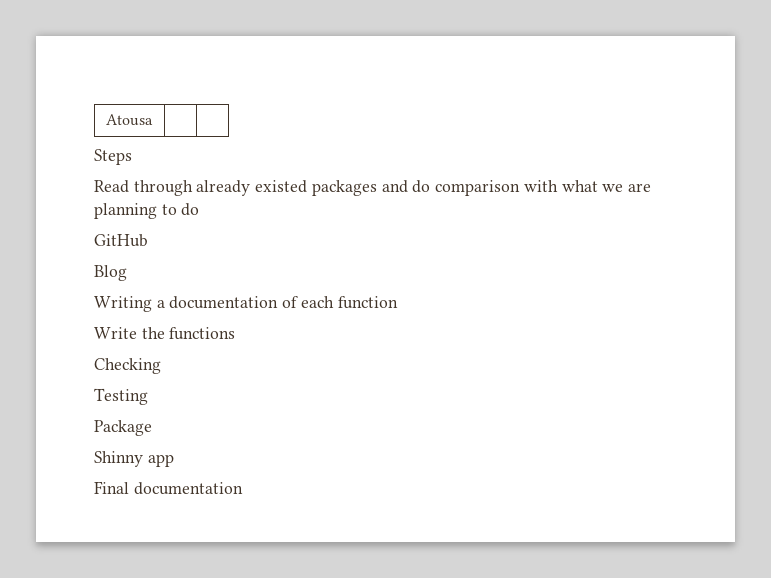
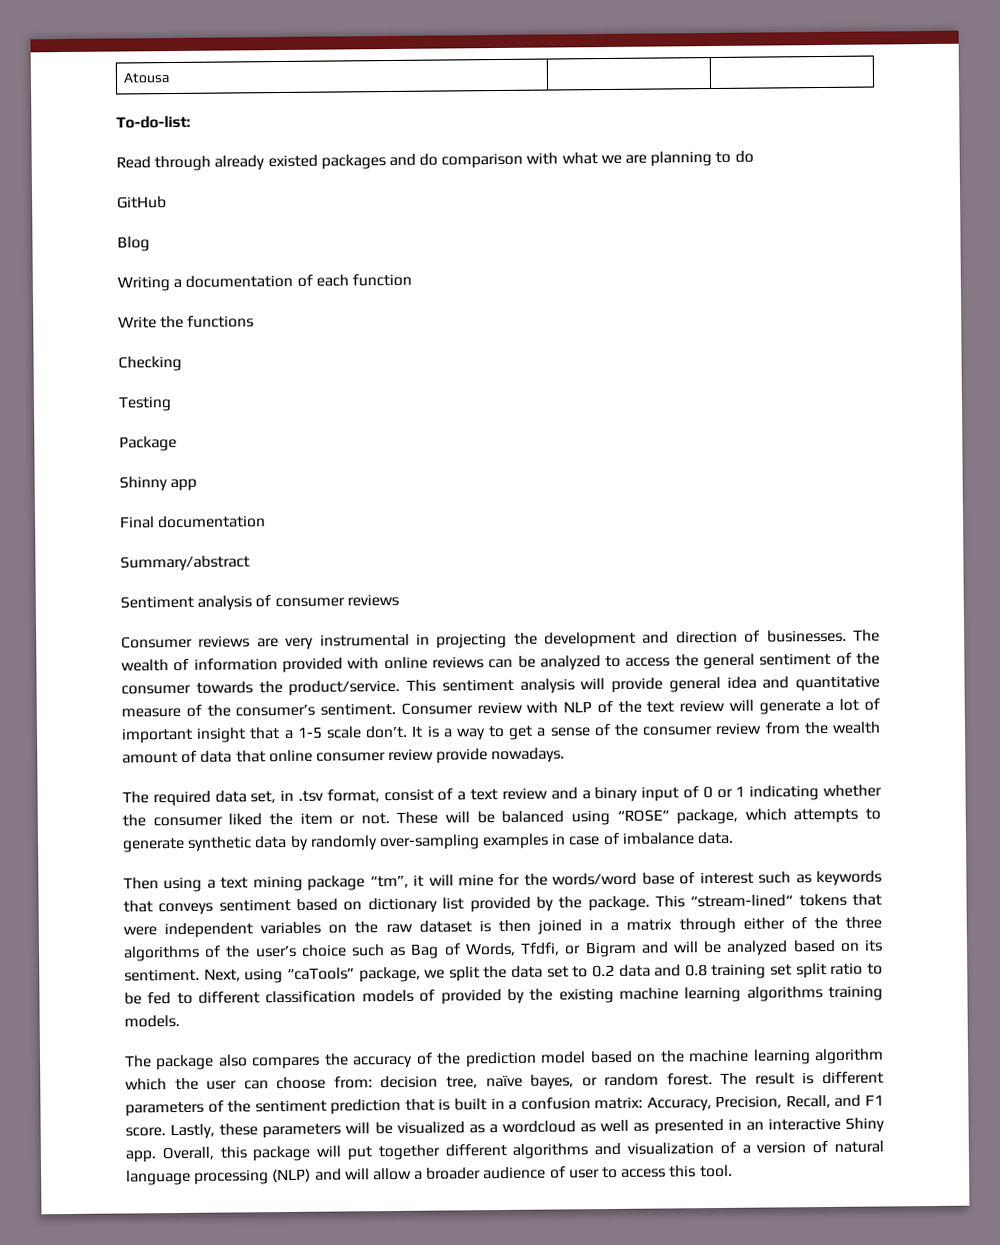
[94,149,132,165] Steps -> [116,115,191,129] To-do-list:
(243, 488) none -> [120,555,250,572] [120,593,399,611] [121,629,880,650] [121,652,880,674] [121,675,880,696] [121,698,880,718] [121,721,881,744] [122,747,566,764] [122,784,883,807] [122,808,881,827] [122,831,735,853] [123,870,883,893] [123,893,882,916] [123,916,883,939] [123,939,884,962] [124,962,884,984] [124,985,883,1005] [124,1014,180,1028] [124,1048,884,1071] [125,1071,884,1091] [125,1094,884,1117] [125,1117,886,1140] [125,1140,884,1163] [126,1164,733,1186] // Summary/abstract // Sentiment analysis of consumer reviews // Consumer reviews are very instrumental in projecting the development and direction of businesses. The wealth of information provided with online reviews can be analyzed to access the general sentiment of the consumer towards the product/service. This sentiment analysis will provide general idea and quantitative measure of the consumer’s sentiment. Consumer review with NLP of the text review will generate a lot of important insight that a 1-5 scale don’t. It is a way to get a sense of the consumer review from the wealth amount of data that online consumer review provide nowadays. // The required data set, in .tsv format, consist of a text review and a binary input of 0 or 1 indicating whether the consumer liked the item or not. These will be balanced using “ROSE” package, which attempts to generate synthetic data by randomly over-sampling examples in case of imbalance data. // Then using a text mining package “tm”, it will mine for the words/word base of interest such as keywords that conveys sentiment based on dictionary list provided by the package. This “stream-lined“ tokens that were independent variables on the raw dataset is then joined in a matrix through either of the three algorithms of the user’s choice such as Bag of Words, Tfdfi, or Bigram and will be analyzed based on its sentiment. Next, using “caTools” package, we split the data set to 0.2 data and 0.8 training set split ratio to be fed to different classification models of provided by the existing machine learning algorithms training models. // The package also compares the accuracy of the prediction model based on the machine learning algorithm which the user can choose from: decision tree, naïve bayes, or random forest. The result is different parameters of the sentiment prediction that is built in a confusion matrix: Accuracy, Precision, Recall, and F1 score. Lastly, these parameters will be visualized as a wordcloud as well as presented in an interactive Shiny app. Overall, this package will put together different algorithms and visualization of a version of natural language processing (NLP) and will allow a broader audience of user to access this tool.

